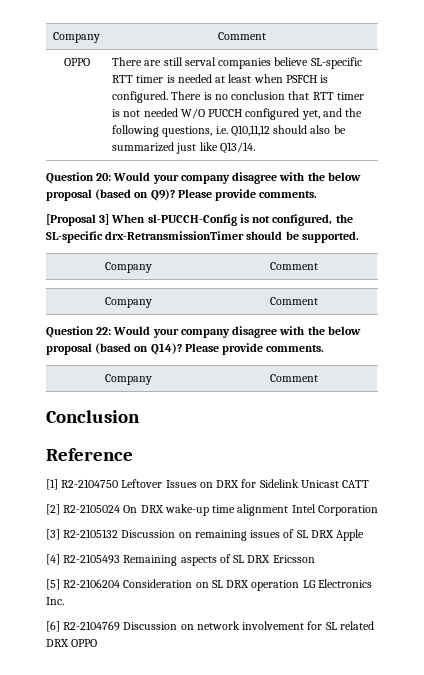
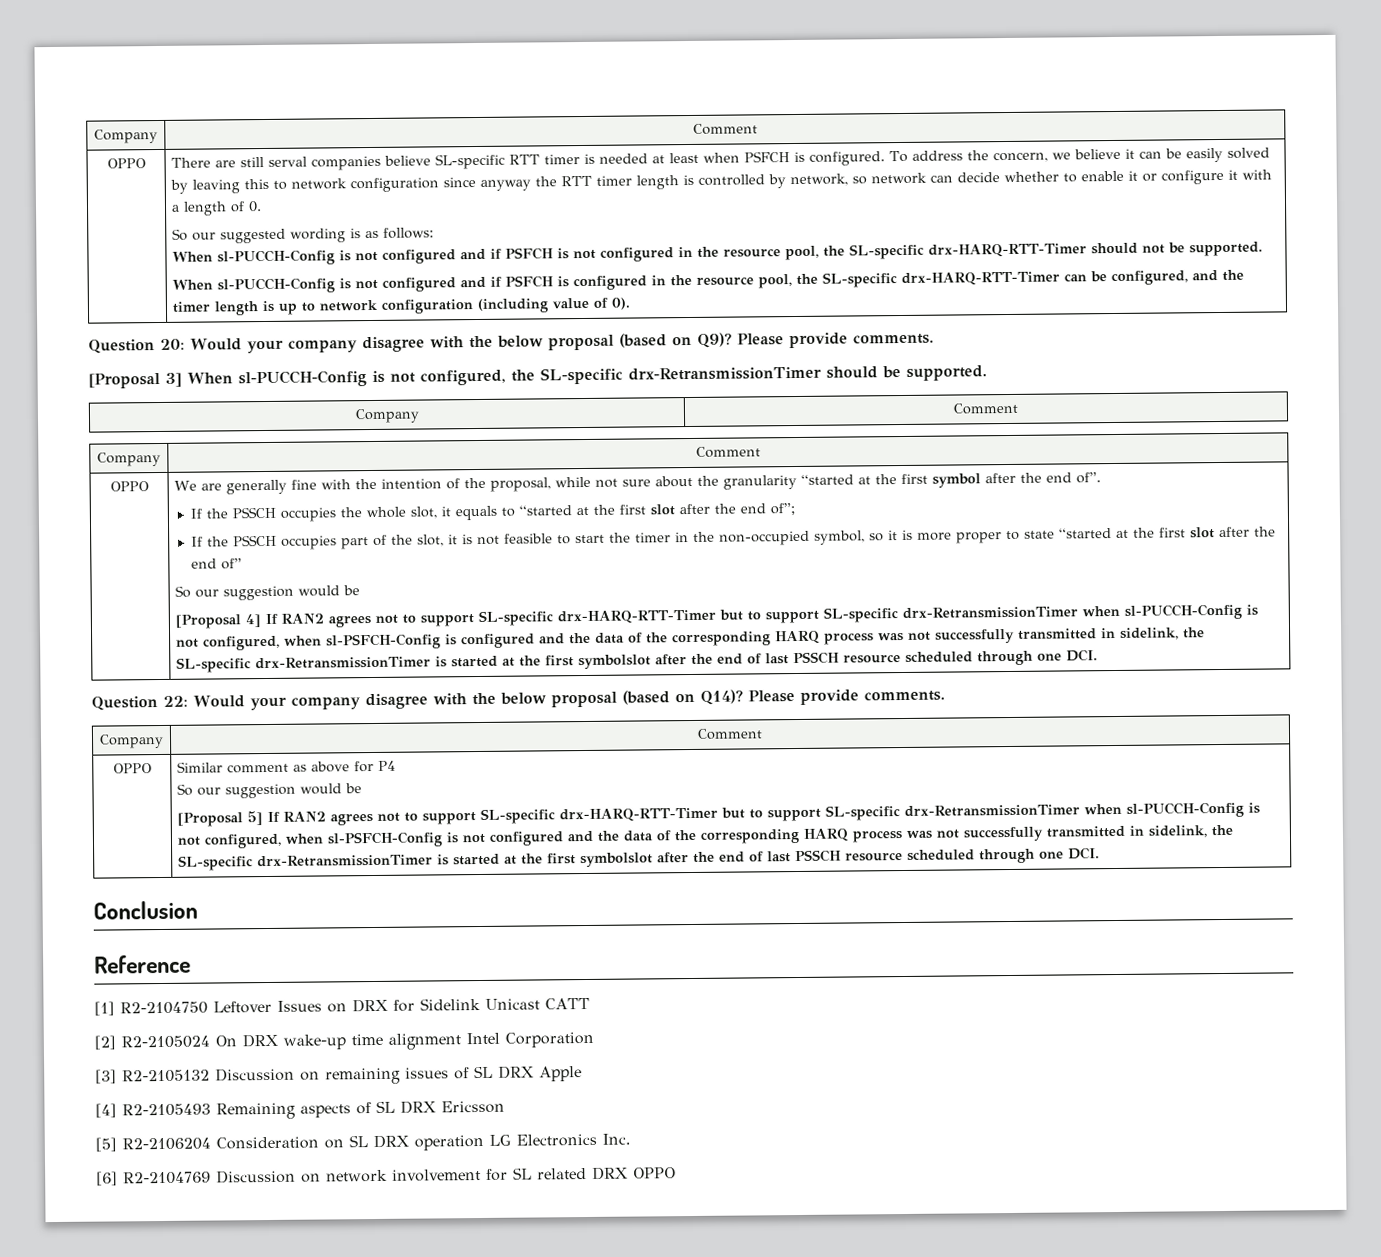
[171,91,364,100] [112,108,362,120] [112,125,346,137] [112,142,255,154] There is no conclusion that RTT timer is not needed W/O PUCCH configured yet, and the following questions, i.e. Q10,11,12 should also be summarized just like Q13/14. -> [889,147,1271,163] [170,169,1273,194] [171,201,263,216] [172,227,435,244] [172,241,1264,266] [172,269,1245,294] [172,297,631,316] To address the concern, we believe it can be easily solved by leaving this to network configuration since anyway the RTT timer length is controlled by network, so network can decide whether to enable it or configure it with a length of 0. // So our suggested wording is as follows: // When sl-PUCCH-Config is not configured and if PSFCH is not configured in the resource pool, the SL-specific drx-HARQ-RTT-Timer should not be supported. // When sl-PUCCH-Config is not configured and if PSFCH is configured in the resource pool, the SL-specific drx-HARQ-RTT-Timer can be configured, and the timer length is up to network configuration (including value of 0).
(318, 301) none -> [109,481,149,492] [174,472,1102,495] [190,503,796,522] [191,526,1277,550] [191,558,243,570] [175,585,361,601] [175,603,1259,629] [176,627,1206,651] [176,649,1099,673] // OPPO | We are generally fine with the intention of the proposal, while not sure about the granularity “started at the first symbol after the end of”. // If the PSSCH occupies the whole slot, it equals to “started at the first slot after the end of”; // If the PSSCH occupies part of the slot, it is not feasible to start the timer in the non-occupied symbol, so it is more proper to state “started at the first slot after the end of” // So our suggestion would be // [Proposal 4] If RAN2 agrees not to support SL-specific drx-HARQ-RTT-Timer but to support SL-specific drx-RetransmissionTimer when sl-PUCCH-Config is not configured, when sl-PSFCH-Config is configured and the data of the corresponding HARQ process was not successfully transmitted in sidelink, the SL-specific drx-RetransmissionTimer is started at the first symbolslot after the end of last PSSCH resource scheduled through one DCI.
(318, 378) none -> [112,763,152,774] [177,760,397,774] [177,783,363,799] [177,801,1261,827] [177,824,1234,849] [178,847,1101,871] // OPPO | Similar comment as above for P4 // So our suggestion would be // [Proposal 5] If RAN2 agrees not to support SL-specific drx-HARQ-RTT-Timer but to support SL-specific drx-RetransmissionTimer when sl-PUCCH-Config is not configured, when sl-PSFCH-Config is not configured and the data of the corresponding HARQ process was not successfully transmitted in sidelink, the SL-specific drx-RetransmissionTimer is started at the first symbolslot after the end of last PSSCH resource scheduled through one DCI.

